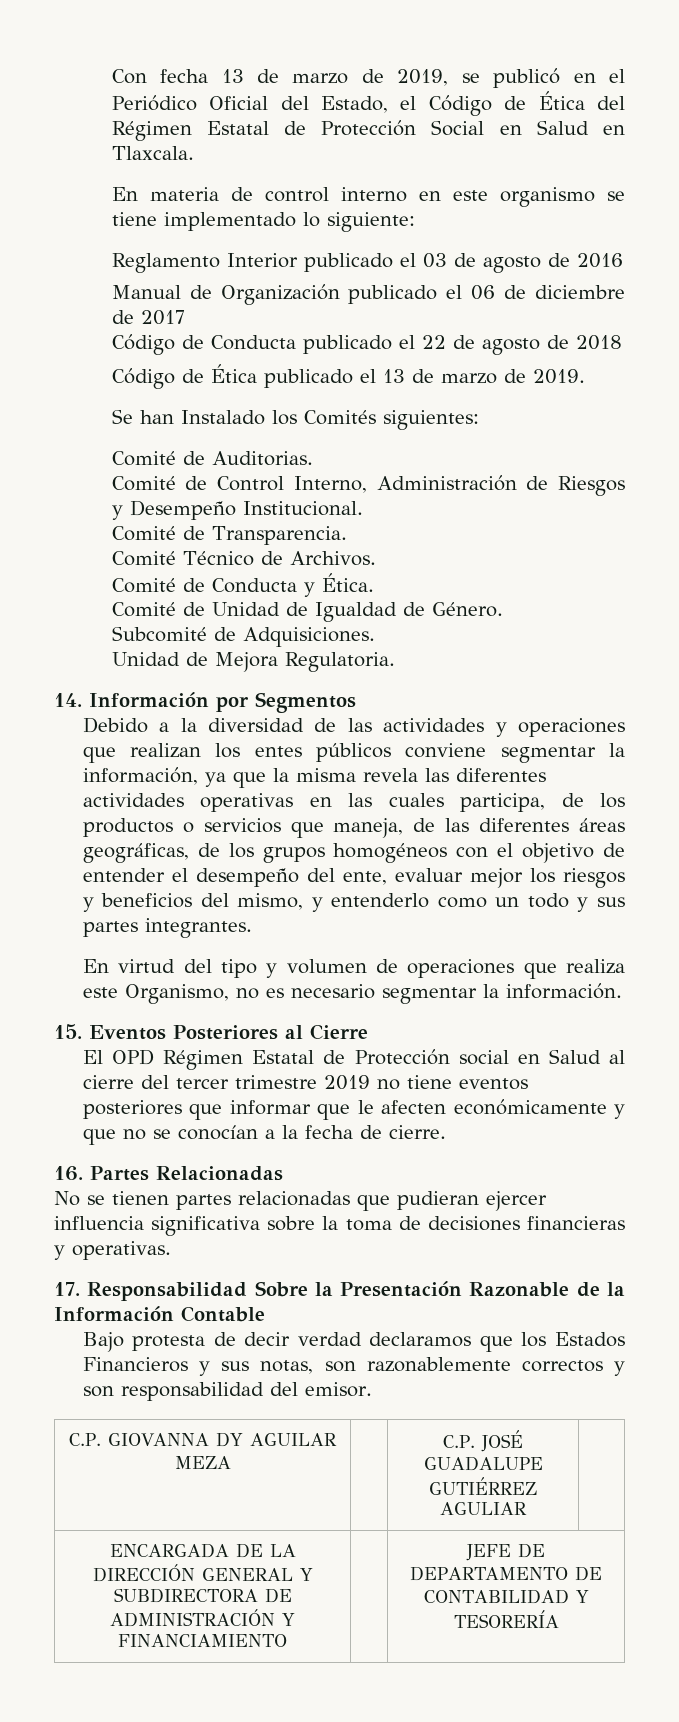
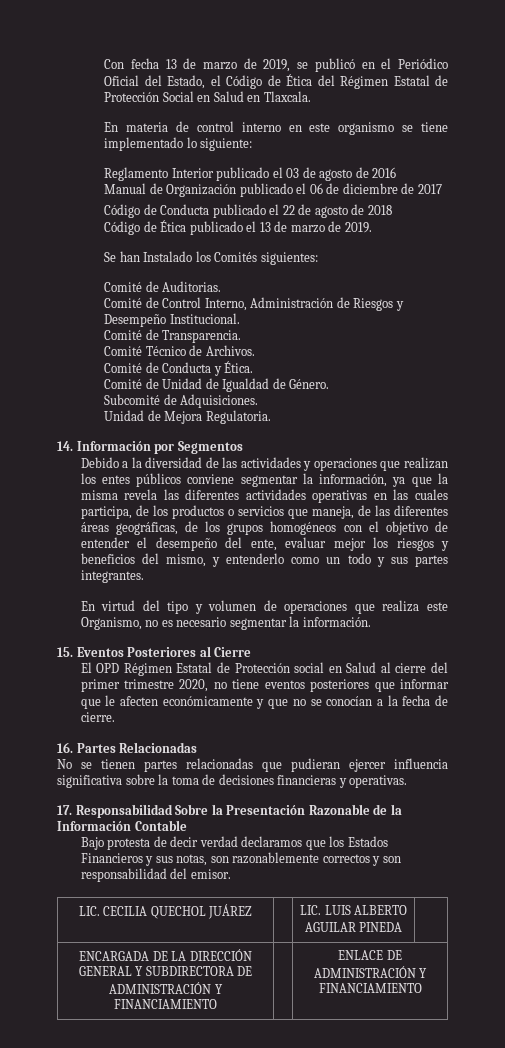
[175,1075,370,1090] tercer trimestre 2019 -> [80,679,209,692] primer trimestre 2020,
[68,1432,338,1447] [174,1456,231,1469] [443,1430,523,1452] [423,1456,543,1471] [429,1477,537,1495] [440,1502,527,1515] C.P. GIOVANNA DY AGUILAR MEZA | | C.P. JOSÉ GUADALUPE GUTIÉRREZ AGULIAR -> [78,904,253,919] [299,905,408,915] [304,922,403,932] LIC. CECILIA QUECHOL JUÁREZ | | LIC. LUIS ALBERTO AGUILAR PINEDA
[466,1543,545,1561] [409,1566,603,1581] [423,1589,589,1604] [453,1610,559,1628] JEFE DE DEPARTAMENTO DE CONTABILIDAD Y TESORERÍA -> [338,950,402,960] [313,966,428,978] [318,983,422,993] ENLACE DE ADMINISTRACIÓN Y FINANCIAMIENTO

